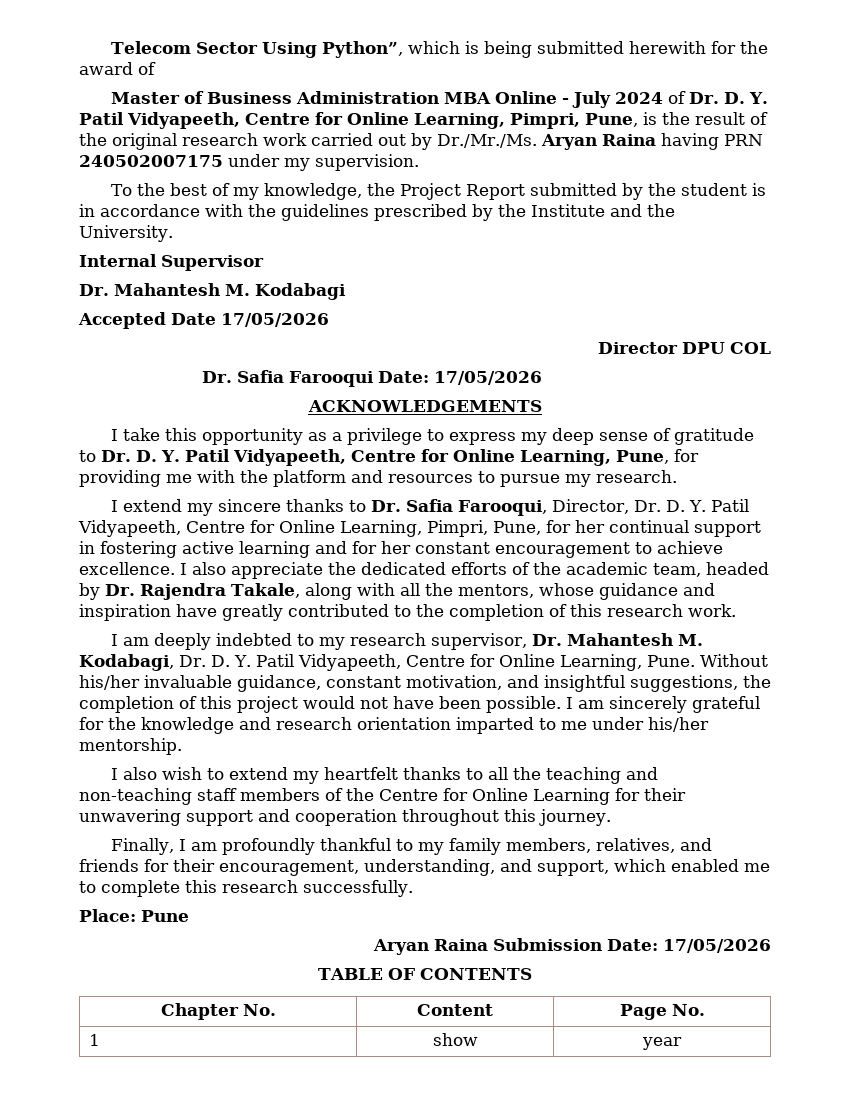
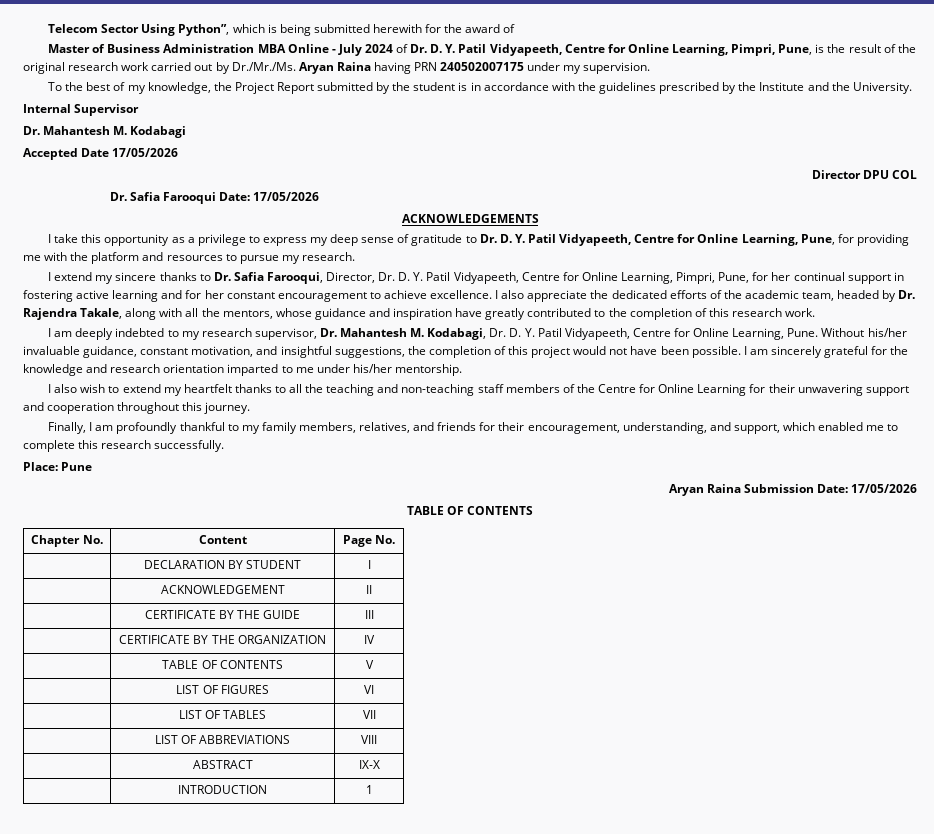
[89,1034,101,1046] [432,1033,478,1046] [642,1037,682,1050] 1 | show | year -> [143,560,302,569] [367,560,371,569] [160,585,285,594] [366,585,372,594] [144,610,301,619] [364,610,374,619] [119,635,326,644] [364,635,375,644] [162,660,283,669] [365,660,374,669] [176,685,269,694] [364,685,374,694] [178,710,267,719] [362,710,376,719] [154,735,291,744] [361,735,377,744] [192,760,253,769] [358,760,380,769] [178,785,267,794] [365,785,373,794] | DECLARATION BY STUDENT | I // | ACKNOWLEDGEMENT | II // | CERTIFICATE BY THE GUIDE | III // | CERTIFICATE BY THE ORGANIZATION | IV // | TABLE OF CONTENTS | V // | LIST OF FIGURES | VI // | LIST OF TABLES | VII // | LIST OF ABBREVIATIONS | VIII // | ABSTRACT | IX-X // | INTRODUCTION | 1

